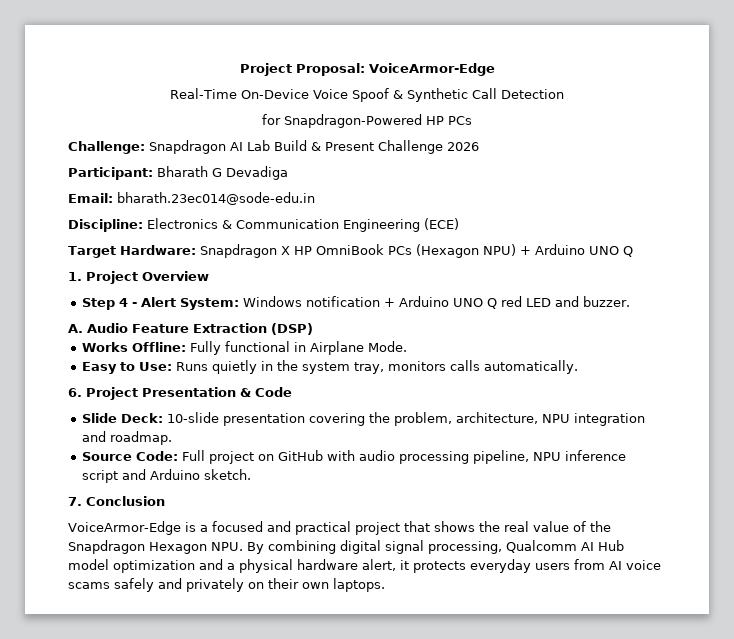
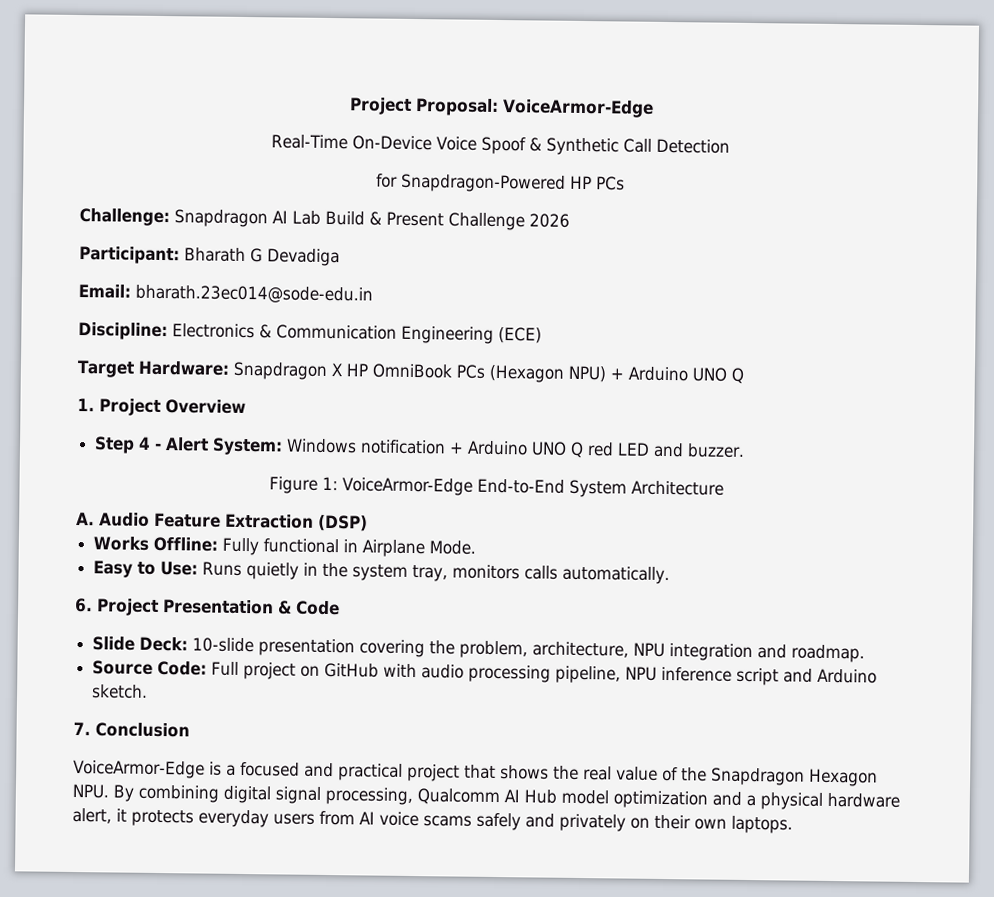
(631, 301) none -> [268,476,725,498] // Figure 1: VoiceArmor-Edge End-to-End System Architecture

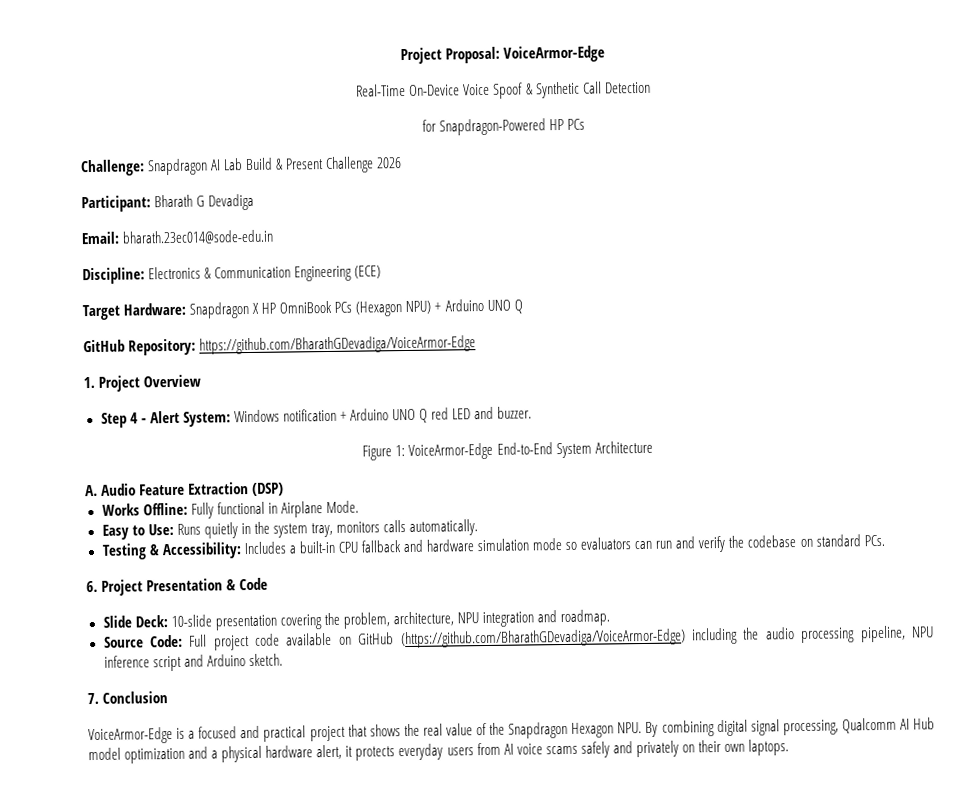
(744, 375) none -> [83,335,477,356] // GitHub Repository: https://github.com/BharathGDevadiga/VoiceArmor-Edge
(671, 575) none -> [101,534,885,560] // Testing & Accessibility: Includes a built-in CPU fallback and hardware simulation mode so evaluators can run and verify the codebase on standard PCs.
[300,662,418,678] on GitHub with -> [255,627,760,649] code available on GitHub (https://github.com/BharathGDevadiga/VoiceArmor-Edge) including the

